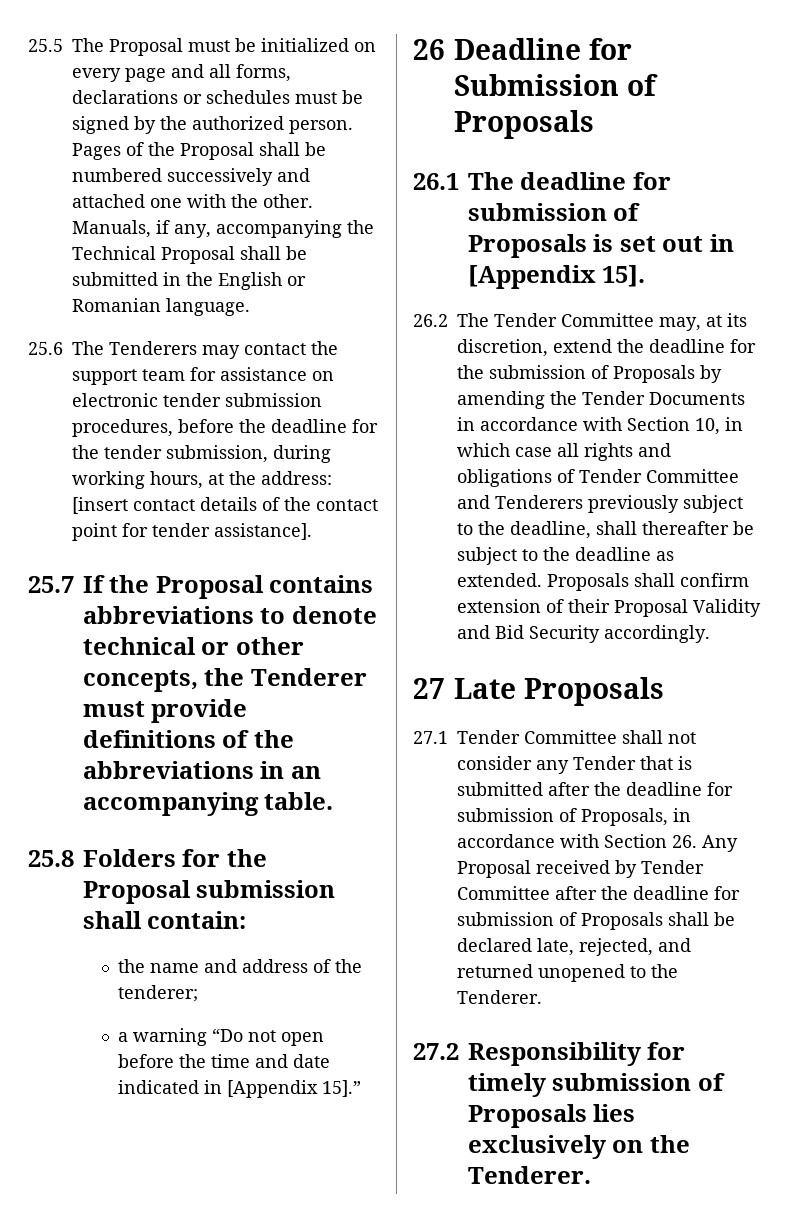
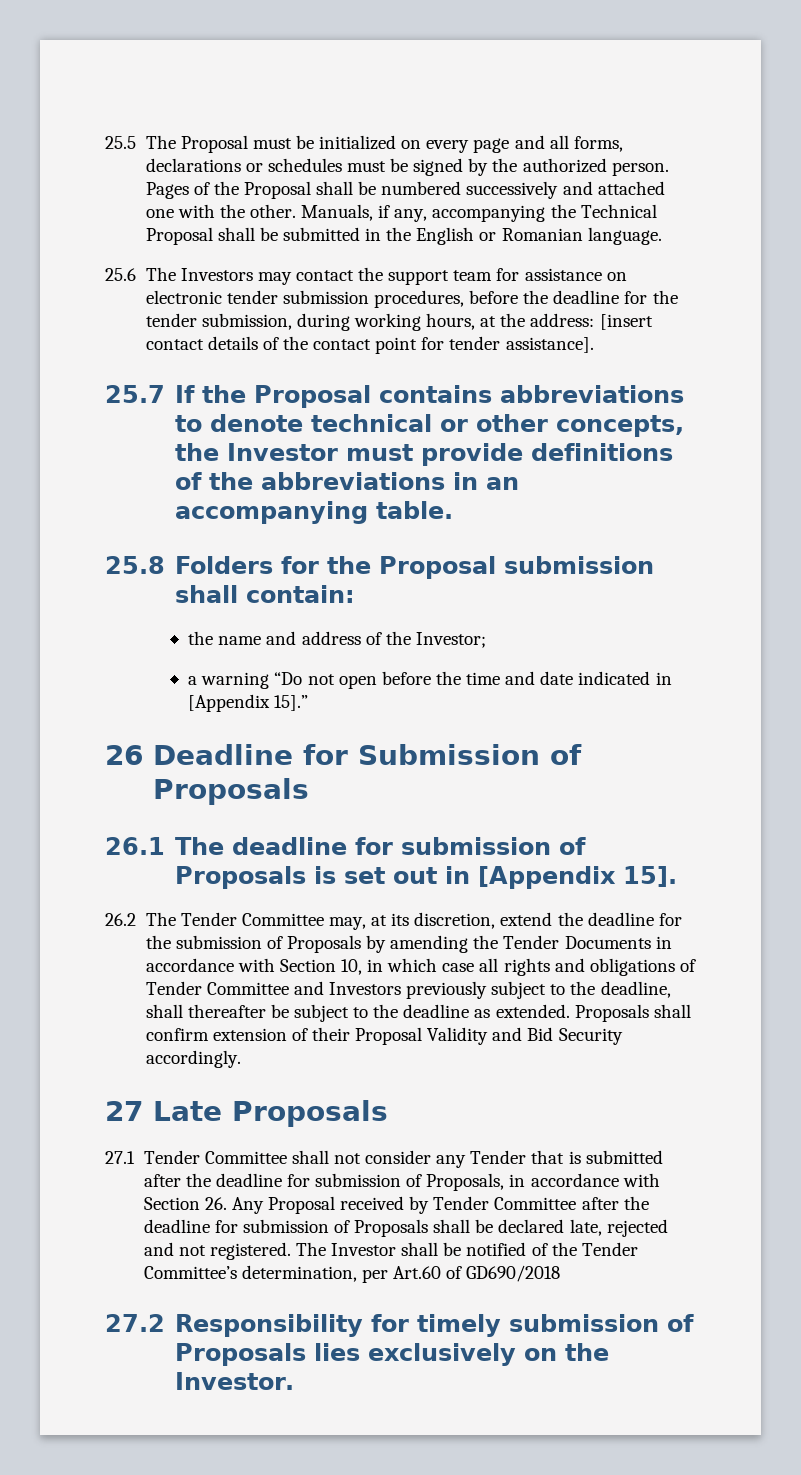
[109,341,197,355] Tenderers -> [180,268,253,281] Investors
[250,668,367,686] Tenderer -> [226,443,338,461] Investor
[117,985,198,1002] tenderer; -> [415,632,486,648] Investor;
[495,495,583,509] Tenderers -> [328,982,401,995] Investors
[579,938,691,956] [457,964,678,982] [457,990,542,1004] rejected, and returned unopened to the Tenderer. -> [606,1219,668,1237] [143,1242,638,1260] [143,1265,561,1283] rejected and not registered. The Investor shall be notified of the Tender Committee’s determination, per Art.60 of GD690/2018
[468,1166,591,1184] Tenderer. -> [174,1372,295,1390] Investor.

